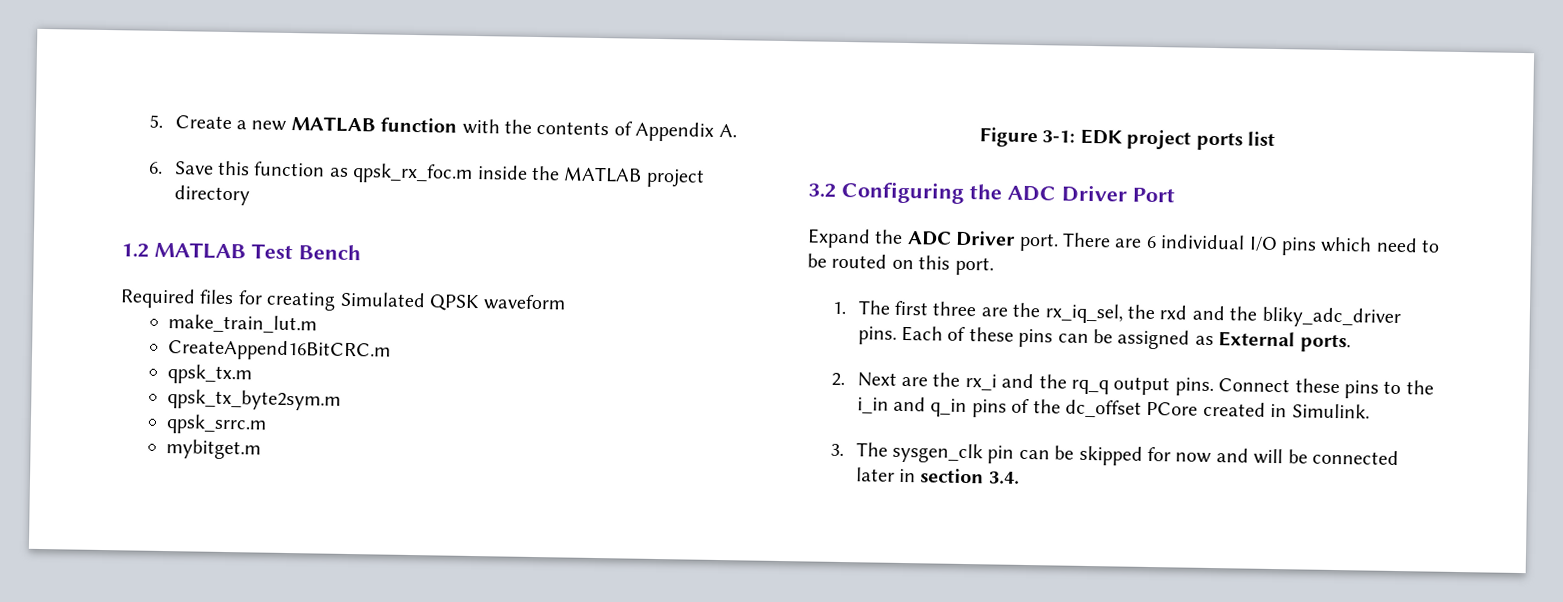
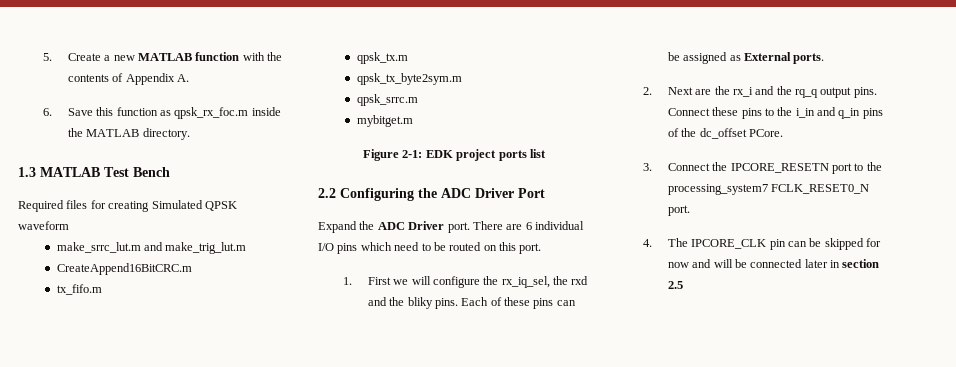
[645,168,705,188] [173,185,250,206] [121,243,149,258] project directory // 1.2 -> [142,128,190,140] [18,167,36,177] directory. // 1.3
[167,314,317,334] make_train_lut.m -> [56,242,247,254] make_srrc_lut.m and make_trig_lut.m
(391, 350) none -> [56,284,102,295] // tx_fifo.m
[1042,130,1076,143] 3-1: -> [402,150,423,158] 2-1:
[808,183,836,198] 3.2 -> [318,188,336,198] 2.2
[857,300,1008,317] The first three are -> [367,276,480,288] First we will configure
[1261,306,1401,329] bliky_adc_driver -> [407,297,433,309] bliky
[1146,401,1370,419] [829,442,984,464] PCore created in Simulink. // 3. The sysgen_clk -> [748,129,783,137] [642,162,882,174] [667,184,870,195] [667,205,690,216] [642,238,767,249] PCore. // 3. Connect the IPCORE_RESETN port to the processing_system7 FCLK_RESET0_N port. // 4. The IPCORE_CLK
[988,471,1020,484] 3.4. -> [667,281,683,289] 2.5

